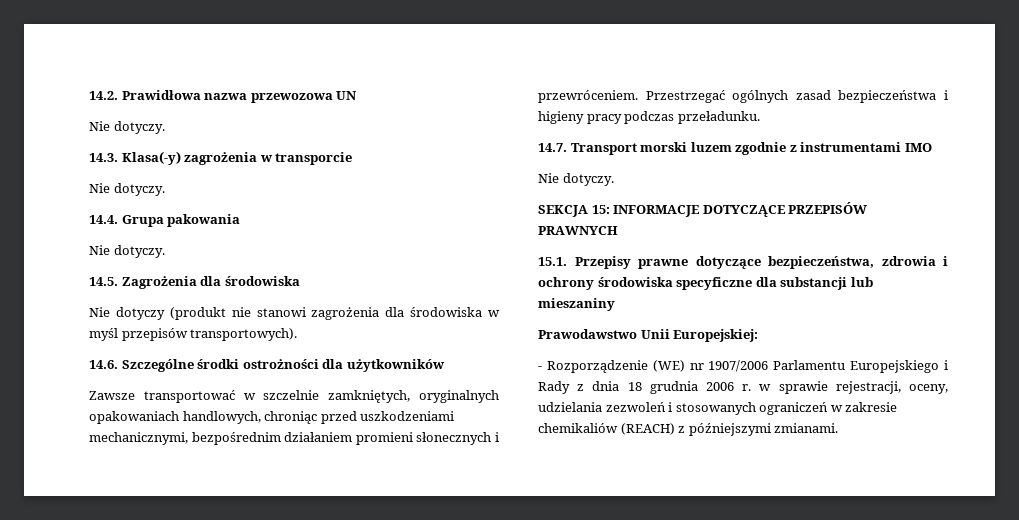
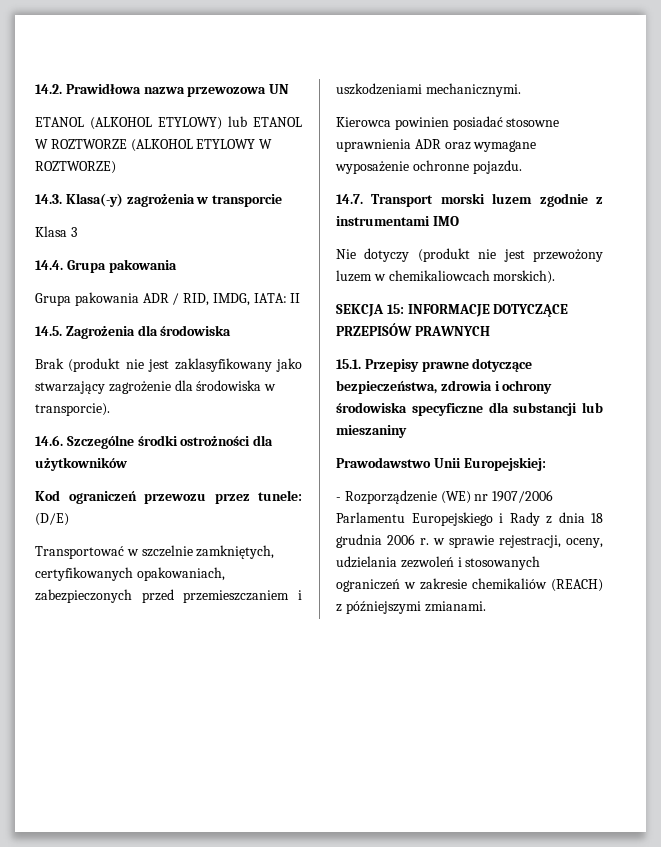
[89,121,165,134] Nie dotyczy. -> [35,116,302,130] [35,139,273,152] [35,161,116,174] ETANOL (ALKOHOL ETYLOWY) lub ETANOL W ROZTWORZE (ALKOHOL ETYLOWY W ROZTWORZE)
[89,183,165,196] Nie dotyczy. -> [35,226,77,237] Klasa 3
[89,245,165,258] [89,276,300,289] [89,307,500,320] [89,328,298,341] Nie dotyczy. // 14.5. Zagrożenia dla środowiska // Nie dotyczy (produkt nie stanowi zagrożenia dla środowiska w myśl przepisów transportowych). -> [35,292,301,306] [35,325,232,339] [35,358,302,372] [35,380,277,394] [35,403,110,416] Grupa pakowania ADR / RID, IMDG, IATA: II // 14.5. Zagrożenia dla środowiska // Brak (produkt nie jest zaklasyfikowany jako stwarzający zagrożenie dla środowiska w transporcie).
[89,390,500,403] [89,411,455,424] [89,432,500,445] [538,90,948,103] [538,111,760,124] Zawsze transportować w szczelnie zamkniętych, oryginalnych opakowaniach handlowych, chroniąc przed uszkodzeniami mechanicznymi, bezpośrednim działaniem promieni słonecznych i przewróceniem. Przestrzegać ogólnych zasad bezpieczeństwa i higieny pracy podczas przeładunku. -> [35,490,302,504] [35,513,69,526] [35,545,275,559] [35,567,225,581] [35,589,302,603] [336,83,521,97] [336,116,560,130] [336,139,537,152] [335,160,522,174] Kod ograniczeń przewozu przez tunele: (D/E) // Transportować w szczelnie zamkniętych, certyfikowanych opakowaniach, zabezpieczonych przed przemieszczaniem i uszkodzeniami mechanicznymi. // Kierowca powinien posiadać stosowne uprawnienia ADR oraz wymagane wyposażenie ochronne pojazdu.
[562,173,614,186] dotyczy. -> [364,248,603,262] [336,270,556,284] dotyczy (produkt nie jest przewożony luzem w chemikaliowcach morskich).

